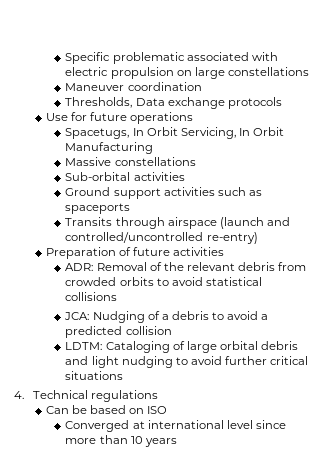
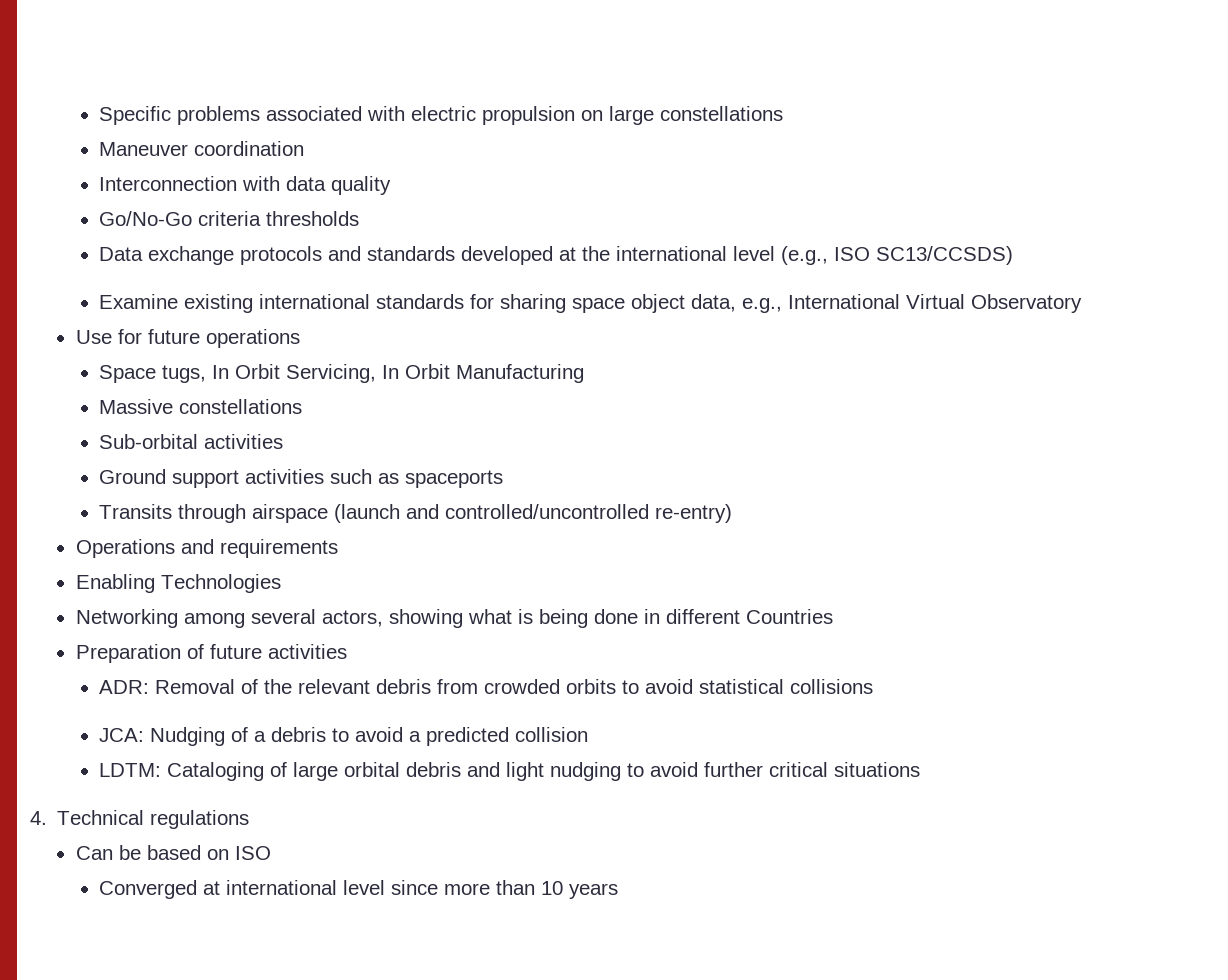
[112,52,185,64] problematic -> [177,106,261,125] problems
[65,97,282,109] Thresholds, Data exchange protocols -> [99,176,392,195] [99,211,360,226] [99,246,1014,265] [99,294,1083,313] Interconnection with data quality // Go/No-Go criteria thresholds // Data exchange protocols and standards developed at the international level (e.g., ISO SC13/CCSDS) // Examine existing international standards for sharing space object data, e.g., International Virtual Observatory
[65,128,130,139] Spacetugs, -> [99,365,207,383] Space tugs,
(258, 238) none -> [75,539,338,558] [75,574,281,593] [75,609,833,628] // Operations and requirements // Enabling Technologies // Networking among several actors, showing what is being done in different Countries

